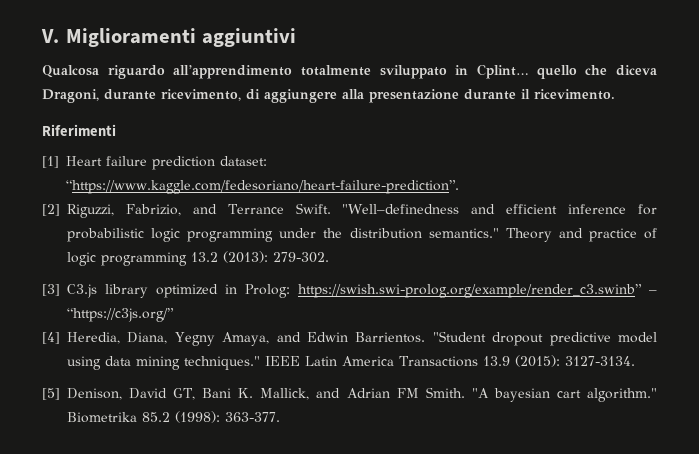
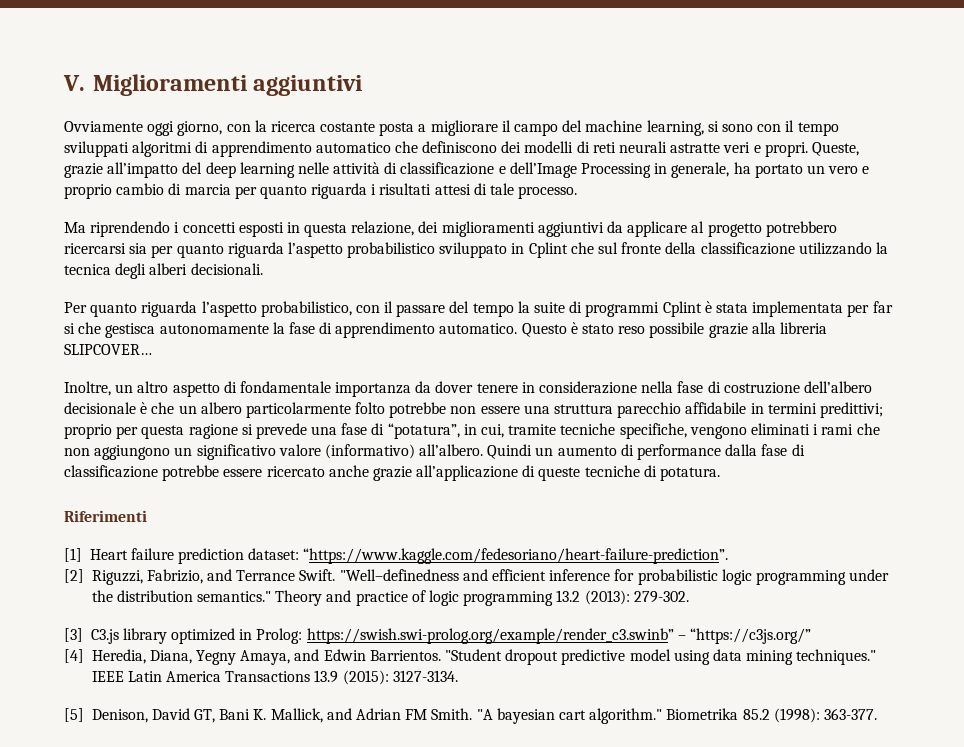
[42,64,657,79] [42,89,615,103] Qualcosa riguardo all’apprendimento totalmente sviluppato in Cplint… quello che diceva Dragoni, durante ricevimento, di aggiungere alla presentazione durante il ricevimento. -> [64,120,839,136] [64,141,859,157] [64,162,870,178] [64,183,578,199] [64,221,837,237] [64,242,888,258] [64,263,263,279] [64,301,893,317] [64,322,827,338] [64,344,152,355] [64,381,872,397] [64,402,883,418] [64,423,880,439] [64,444,805,460] [64,465,721,481] Ovviamente oggi giorno, con la ricerca costante posta a migliorare il campo del machine learning, si sono con il tempo sviluppati algoritmi di apprendimento automatico che definiscono dei modelli di reti neurali astratte veri e propri. Queste, grazie all’impatto del deep learning nelle attività di classificazione e dell’Image Processing in generale, ha portato un vero e proprio cambio di marcia per quanto riguarda i risultati attesi di tale processo. // Ma riprendendo i concetti esposti in questa relazione, dei miglioramenti aggiuntivi da applicare al progetto potrebbero ricercarsi sia per quanto riguarda l’aspetto probabilistico sviluppato in Cplint che sul fronte della classificazione utilizzando la tecnica degli alberi decisionali. // Per quanto riguarda l’aspetto probabilistico, con il passare del tempo la suite di programmi Cplint è stata implementata per far si che gestisca autonomamente la fase di apprendimento automatico. Questo è stato reso possibile grazie alla libreria SLIPCOVER… // Inoltre, un altro aspetto di fondamentale importanza da dover tenere in considerazione nella fase di costruzione dell’albero decisionale è che un albero particolarmente folto potrebbe non essere una struttura parecchio affidabile in termini predittivi; proprio per questa ragione si prevede una fase di “potatura”, in cui, tramite tecniche specifiche, vengono eliminati i rami che non aggiungono un significativo valore (informativo) all’albero. Quindi un aumento di performance dalla fase di classificazione potrebbe essere ricercato anche grazie all’applicazione di queste tecniche di potatura.

